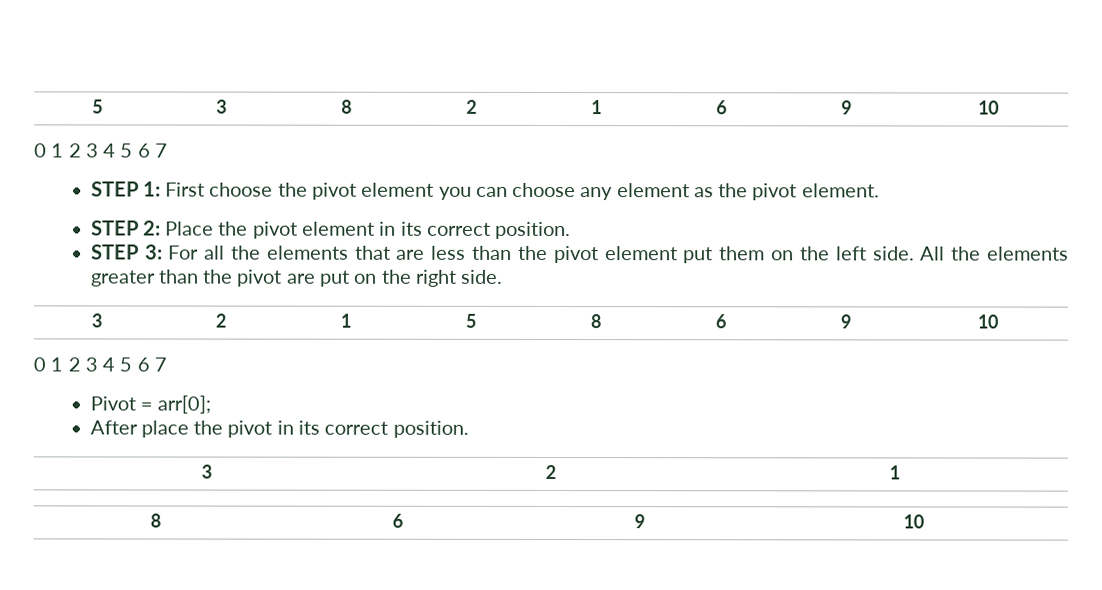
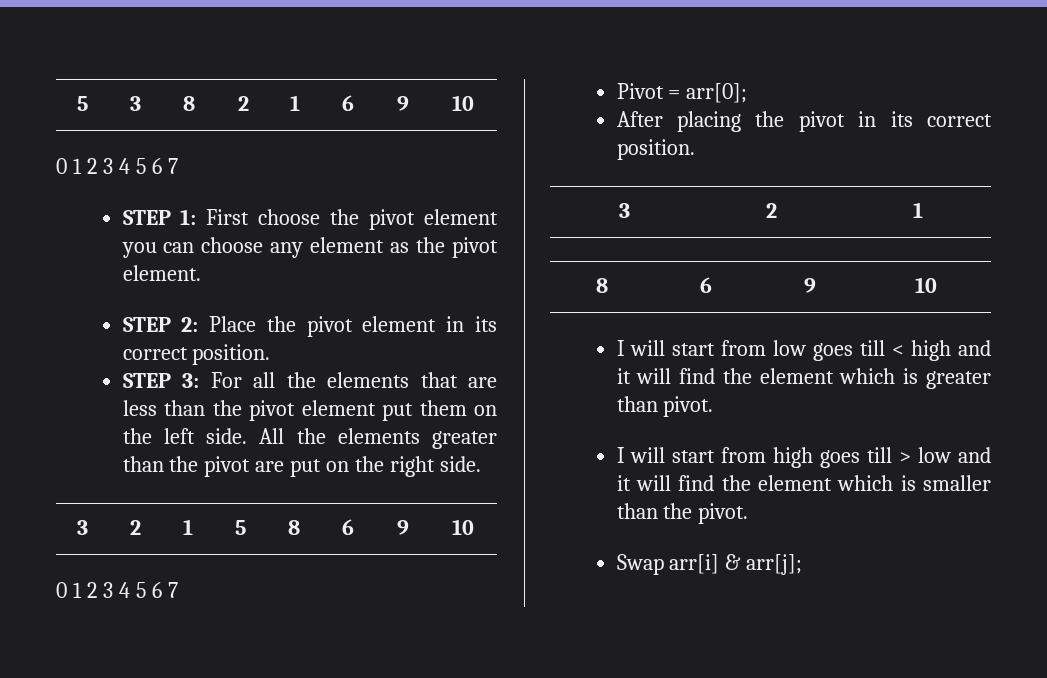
[140,420,189,438] place -> [676,111,741,132] placing
(924, 521) none -> [616,340,991,361] [616,368,991,389] [616,396,714,417] [616,447,991,468] [616,475,991,491] [616,503,749,524] [616,554,803,575] // I will start from low goes till < high and it will find the element which is greater than pivot. // I will start from high goes till > low and it will find the element which is smaller than the pivot. // Swap arr[i] & arr[j];

